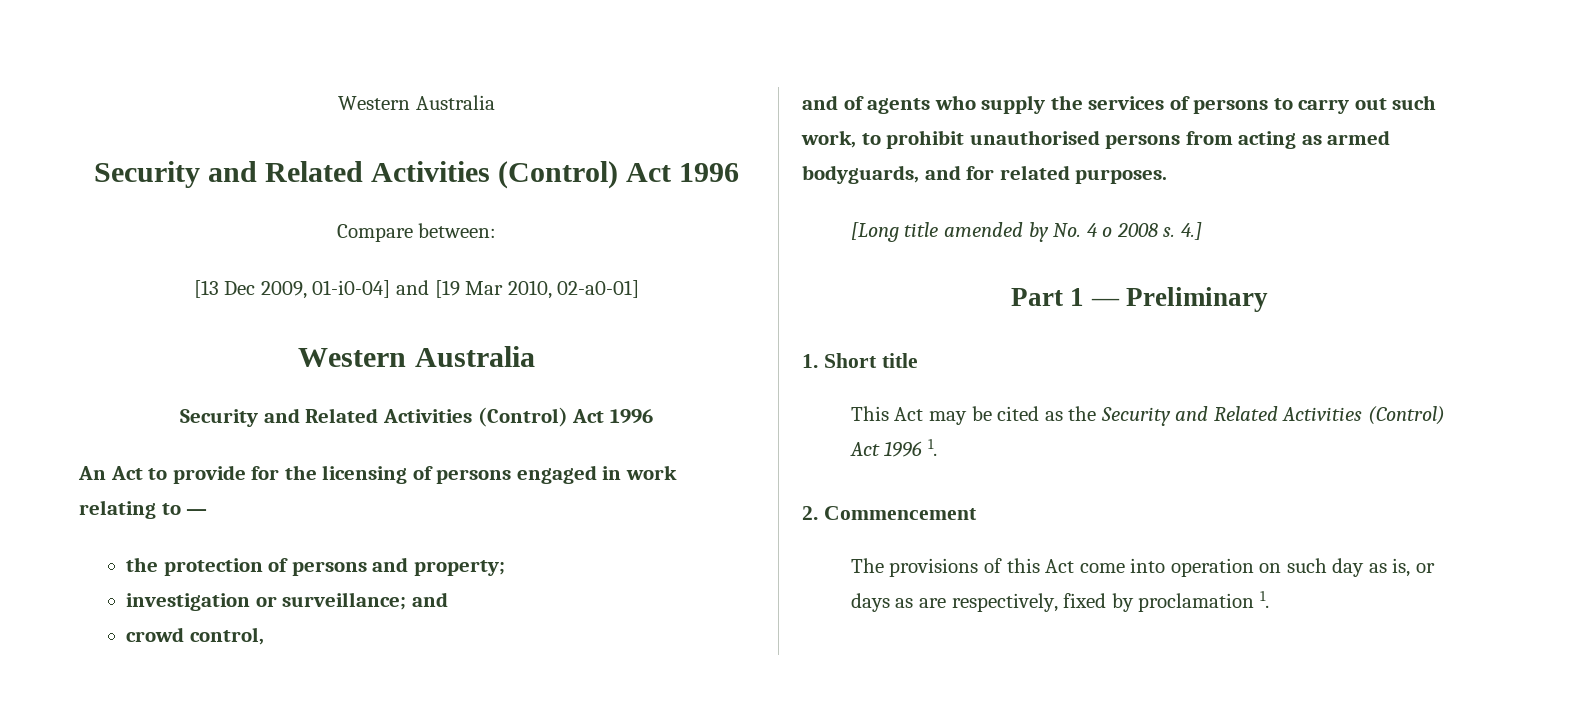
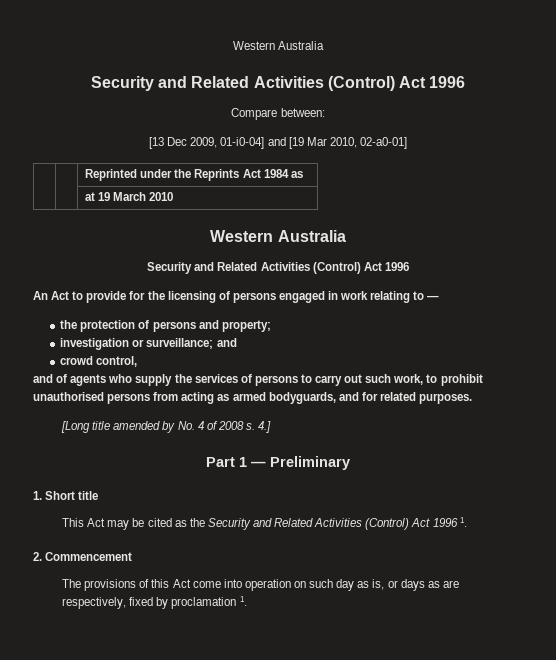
(640, 289) none -> [85,169,303,181] [85,192,174,201] // | | Reprinted under the Reprints Act 1984 as // | | at 19 March 2010
[1102,227,1113,237] o -> [206,421,218,430] of

